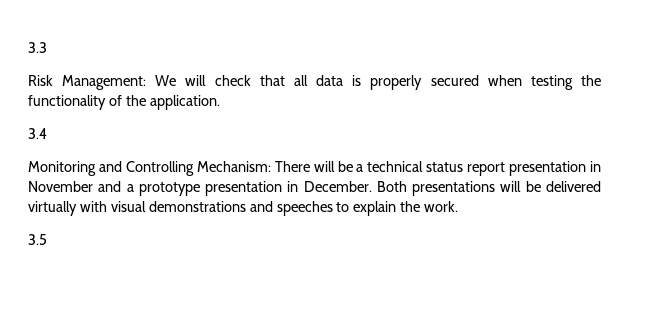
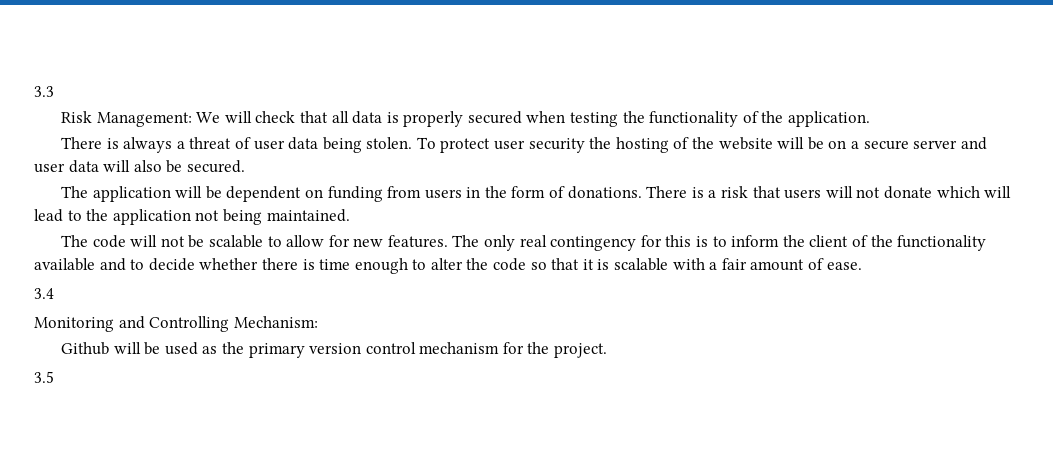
(220, 102) none -> [60,137,987,153] [34,160,245,173] [60,186,1012,202] [34,209,350,225] [60,235,987,251] [34,258,862,274] // There is always a threat of user data being stolen. To protect user security the hosting of the website will be on a secure server and user data will also be secured. // The application will be dependent on funding from users in the form of donations. There is a risk that users will not donate which will lead to the application not being maintained. // The code will not be scalable to allow for new features. The only real contingency for this is to inform the client of the functionality available and to decide whether there is time enough to alter the code so that it is scalable with a fair amount of ease.
[274,161,602,176] [28,181,601,196] [28,201,459,216] There will be a technical status report presentation in November and a prototype presentation in December. Both presentations will be delivered virtually with visual demonstrations and speeches to explain the work. -> [60,342,608,358] // Github will be used as the primary version control mechanism for the project.

